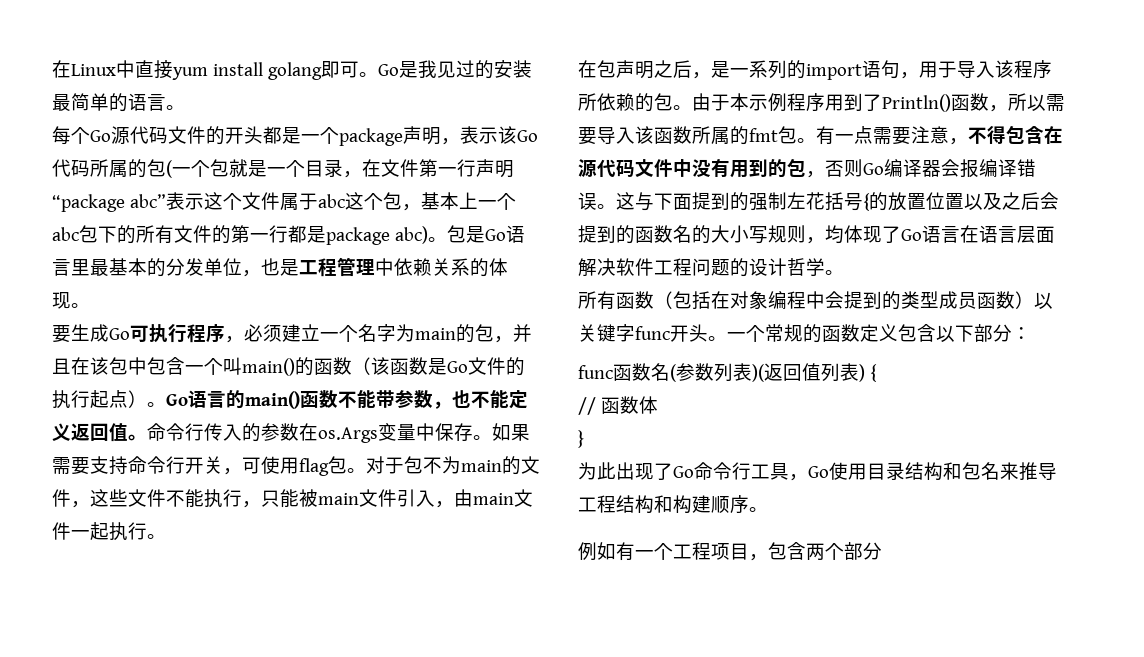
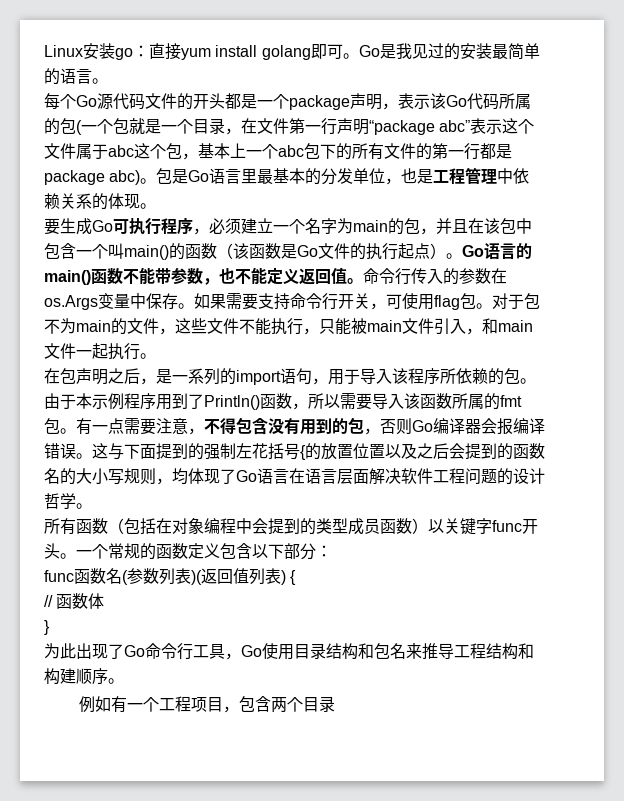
[52,60,135,78] 在Linux中 -> [44,43,149,60] Linux安装go：
[454,489,473,507] 由 -> [482,318,498,334] 和
[1044,126,1063,144] [578,159,692,178] 在源代码文件中 -> (268, 426) none
[844,542,882,560] 部分 -> [302,696,335,712] 目录

